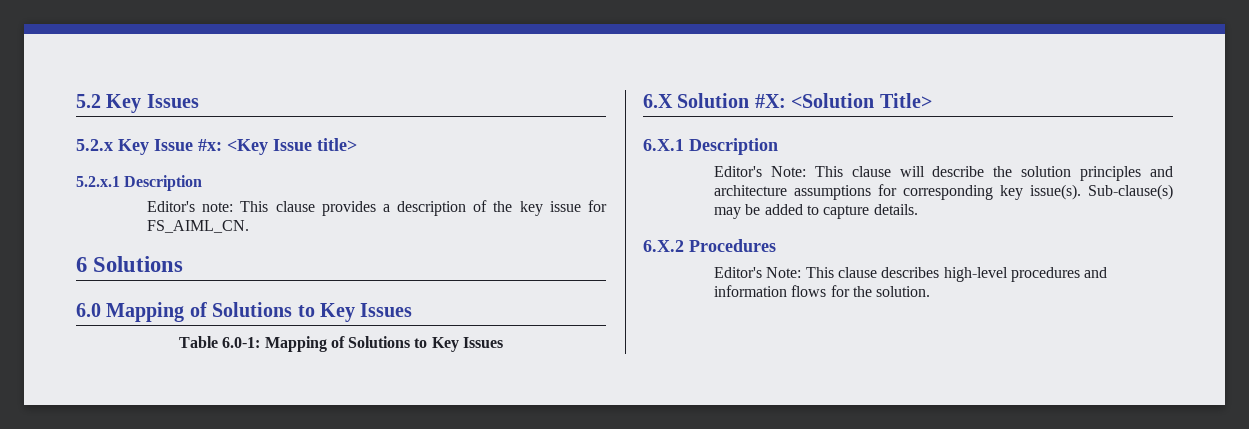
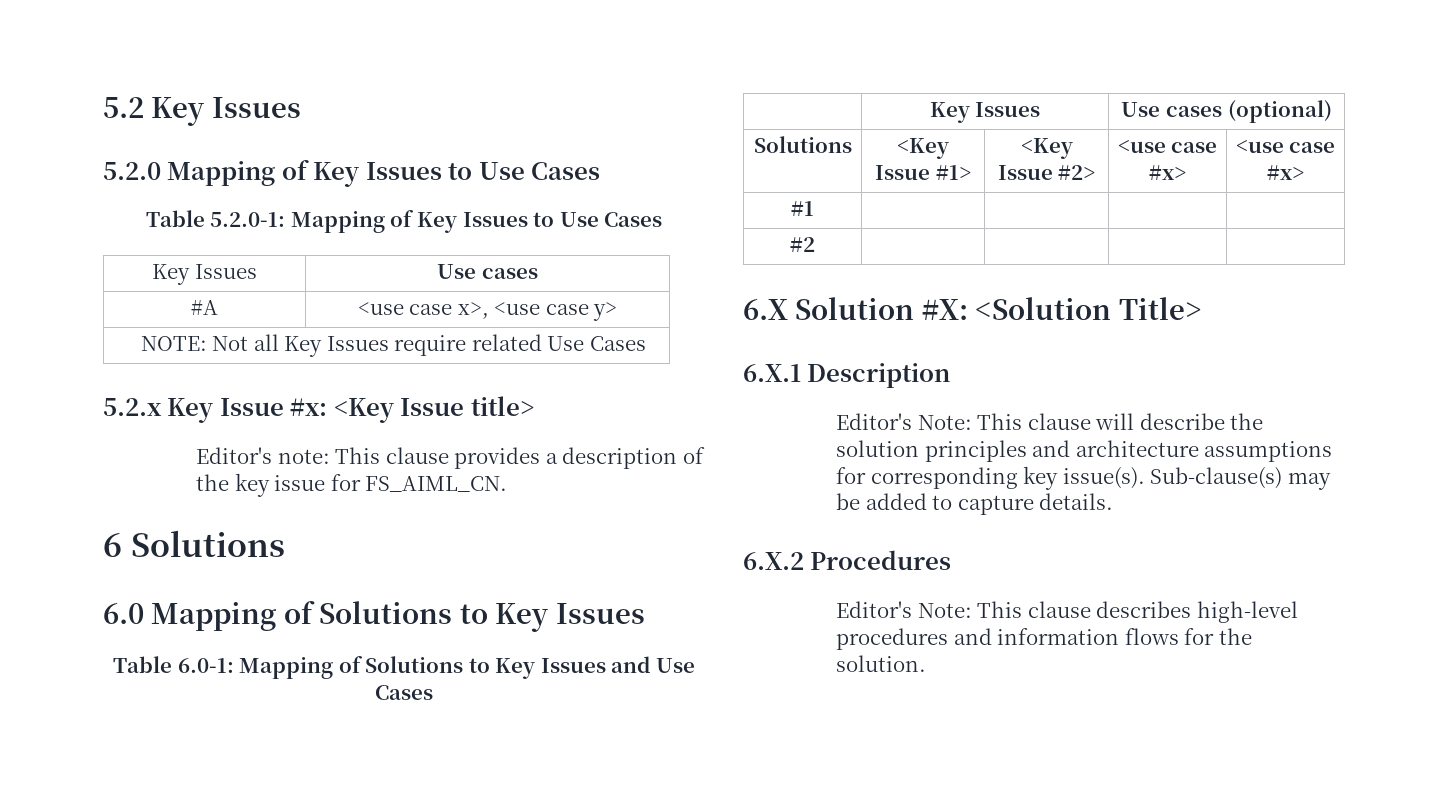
(199, 101) none -> [103,159,601,187] [145,210,663,233] [152,264,257,285] [437,264,538,279] [191,300,218,315] [357,302,618,321] [140,334,646,357] // 5.2.0 Mapping of Key Issues to Use Cases // Table 5.2.0-1: Mapping of Key Issues to Use Cases // Key Issues | Use cases // #A | <use case x>, <use case y> // NOTE: Not all Key Issues require related Use Cases
[76,175,203,191] // 5.2.x.1 Description -> (534, 406) none
(504, 342) none -> [611,656,695,673] [375,685,433,700] [929,102,1041,123] [1121,100,1332,123] [753,136,852,153] [897,138,949,159] [875,165,971,180] [1020,138,1073,159] [997,165,1096,180] [1117,140,1218,153] [1149,165,1186,180] [1235,140,1336,153] [1267,165,1304,180] [791,201,814,216] [790,237,815,252] and Use Cases // | Key Issues | Use cases (optional) // Solutions | <Key Issue #1> | <Key Issue #2> | <use case #x> | <use case #x> // #1 | | | | // #2 | | | |

